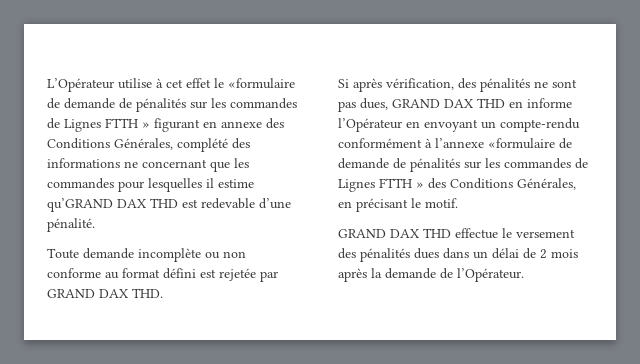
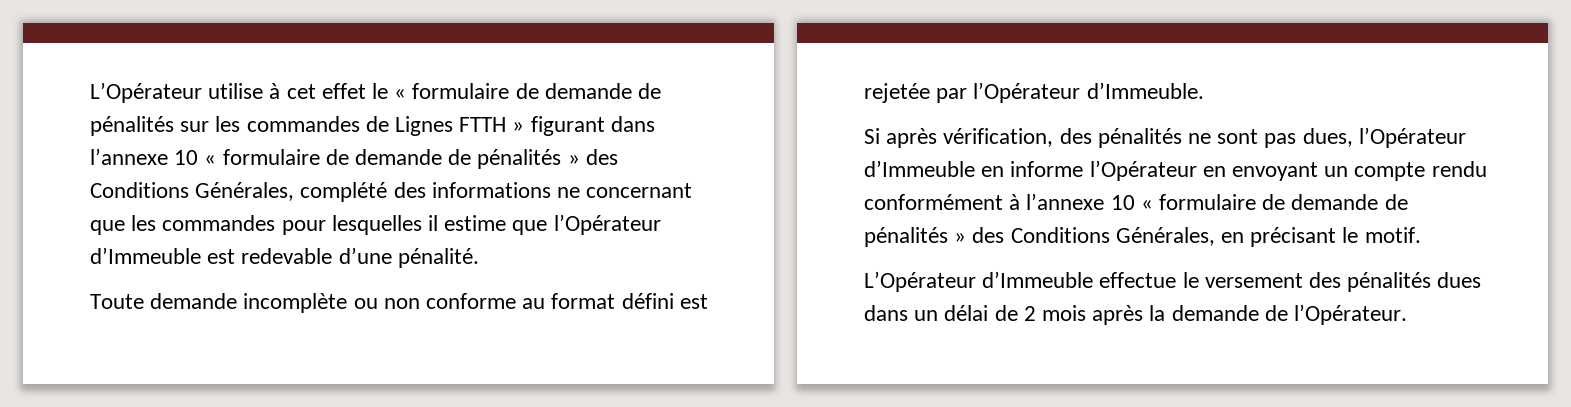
[228,78,295,89] «formulaire -> [394,83,510,99] « formulaire
[203,121,262,128] en annexe -> [610,116,655,132] [90,148,580,169] dans l’annexe 10 « formulaire de demande de pénalités »
[47,198,178,212] qu’GRAND DAX THD -> [512,214,661,235] [90,247,201,264] que l’Opérateur d’Immeuble
[47,288,163,298] GRAND DAX THD. -> [973,82,1204,103] l’Opérateur d’Immeuble.
[392,98,505,108] GRAND DAX THD -> [1358,127,1466,148] [864,160,975,177] l’Opérateur d’Immeuble
[500,118,580,132] compte-rendu -> [1354,161,1487,181] compte rendu
[488,138,572,149] [338,158,588,172] [338,178,412,192] «formulaire de demande de pénalités sur les commandes de Lignes FTTH -> [1110,194,1408,210] [864,227,948,247] 10 « formulaire de demande de pénalités
[338,228,451,238] GRAND DAX THD -> [864,271,1094,292] L’Opérateur d’Immeuble

